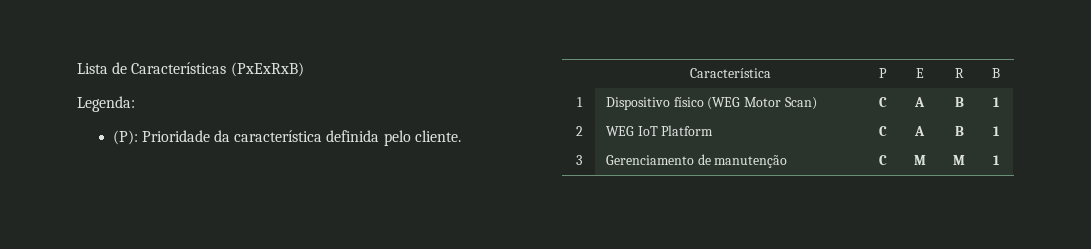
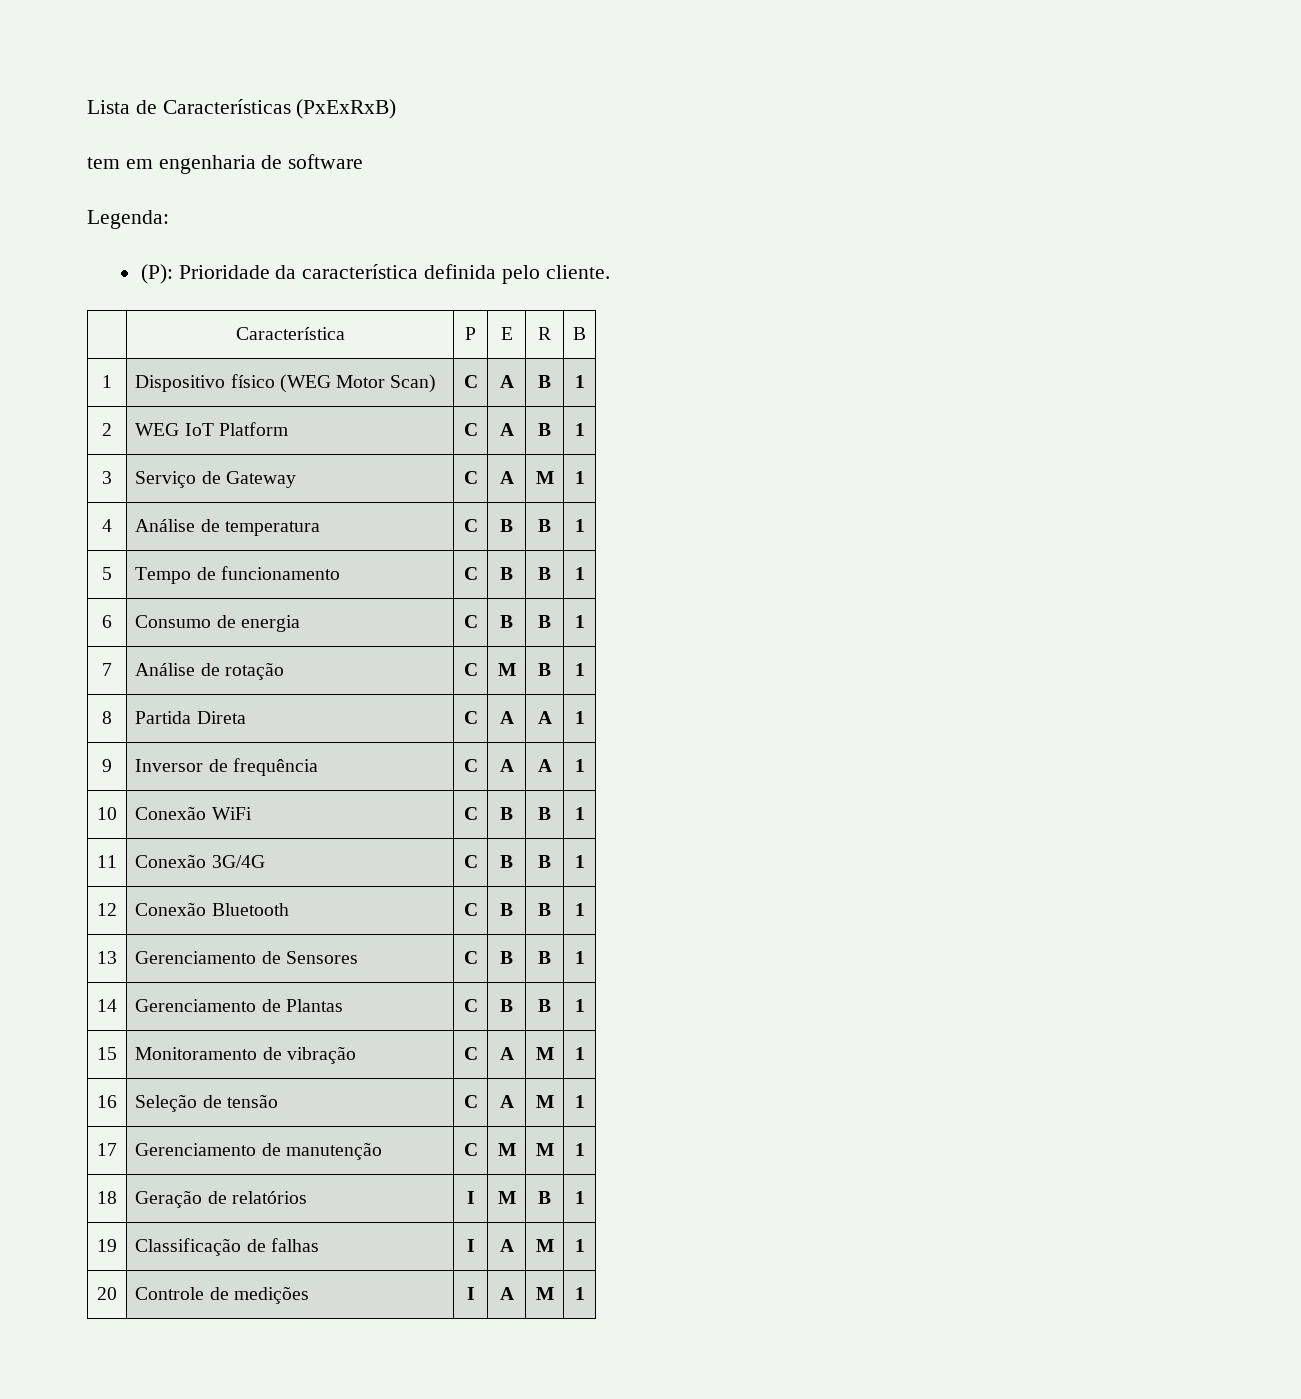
(304, 69) none -> [87,154,364,174] // tem em engenharia de software
(582, 160) none -> [135,471,296,488] [463,471,478,484] [499,471,514,484] [535,471,554,484] [574,471,585,484] [102,519,112,532] [135,519,320,536] [463,519,478,532] [500,519,513,532] [538,519,551,532] [574,519,585,532] [102,567,112,580] [135,566,340,584] [463,567,478,580] [500,567,513,580] [538,567,551,580] [574,567,585,580] [102,615,112,628] [135,615,300,632] [463,615,478,628] [500,615,513,628] [538,615,551,628] [574,615,585,628] [102,663,112,676] [135,663,284,680] [463,663,478,676] [497,663,516,676] [538,663,551,676] [574,663,585,676] [102,711,112,724] [135,711,246,724] [463,711,478,724] [499,711,514,724] [537,711,552,724] [574,711,585,724] [102,759,112,772] [135,758,318,776] [463,759,478,772] [499,759,514,772] [537,759,552,772] [574,759,585,772] [97,807,117,820] [135,807,252,820] [463,807,478,820] [500,807,513,820] [538,807,551,820] [574,807,585,820] [97,855,117,868] [135,855,265,868] [463,855,478,868] [500,855,513,868] [538,855,551,868] [574,855,585,868] [97,903,117,916] [135,903,289,916] [463,903,478,916] [500,903,513,916] [538,903,551,916] [574,903,585,916] [97,951,117,964] [135,951,358,964] [463,951,478,964] [500,951,513,964] [538,951,551,964] [574,951,585,964] [97,999,117,1012] [135,999,343,1012] [463,999,478,1012] [500,999,513,1012] [538,999,551,1012] [574,999,585,1012] [97,1047,117,1060] [135,1047,356,1064] [463,1047,478,1060] [499,1047,514,1060] [535,1047,554,1060] [574,1047,585,1060] [97,1095,117,1108] [135,1095,278,1112] [463,1095,478,1108] [499,1095,514,1108] [535,1095,554,1108] [574,1095,585,1108] [97,1143,117,1156] | Serviço de Gateway | C | A | M | 1 // 4 | Análise de temperatura | C | B | B | 1 // 5 | Tempo de funcionamento | C | B | B | 1 // 6 | Consumo de energia | C | B | B | 1 // 7 | Análise de rotação | C | M | B | 1 // 8 | Partida Direta | C | A | A | 1 // 9 | Inversor de frequência | C | A | A | 1 // 10 | Conexão WiFi | C | B | B | 1 // 11 | Conexão 3G/4G | C | B | B | 1 // 12 | Conexão Bluetooth | C | B | B | 1 // 13 | Gerenciamento de Sensores | C | B | B | 1 // 14 | Gerenciamento de Plantas | C | B | B | 1 // 15 | Monitoramento de vibração | C | A | M | 1 // 16 | Seleção de tensão | C | A | M | 1 // 17
(1000, 160) none -> [97,1191,117,1204] [135,1191,307,1208] [466,1191,475,1204] [497,1191,516,1204] [538,1191,551,1204] [574,1191,585,1204] [97,1239,117,1252] [135,1238,319,1256] [466,1239,475,1252] [499,1239,514,1252] [535,1239,554,1252] [574,1239,585,1252] [97,1287,117,1300] [135,1287,309,1304] [466,1287,475,1300] [499,1287,514,1300] [535,1287,554,1300] [574,1287,585,1300] // 18 | Geração de relatórios | I | M | B | 1 // 19 | Classificação de falhas | I | A | M | 1 // 20 | Controle de medições | I | A | M | 1

